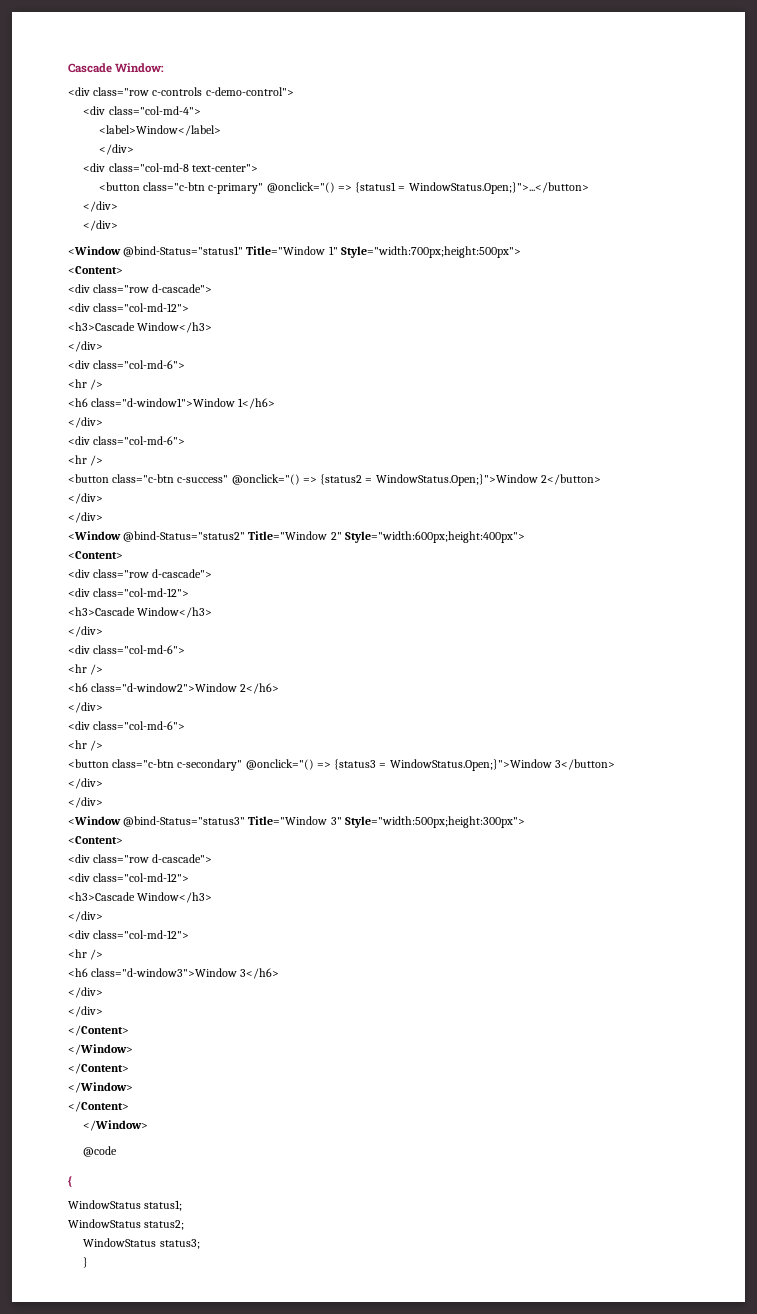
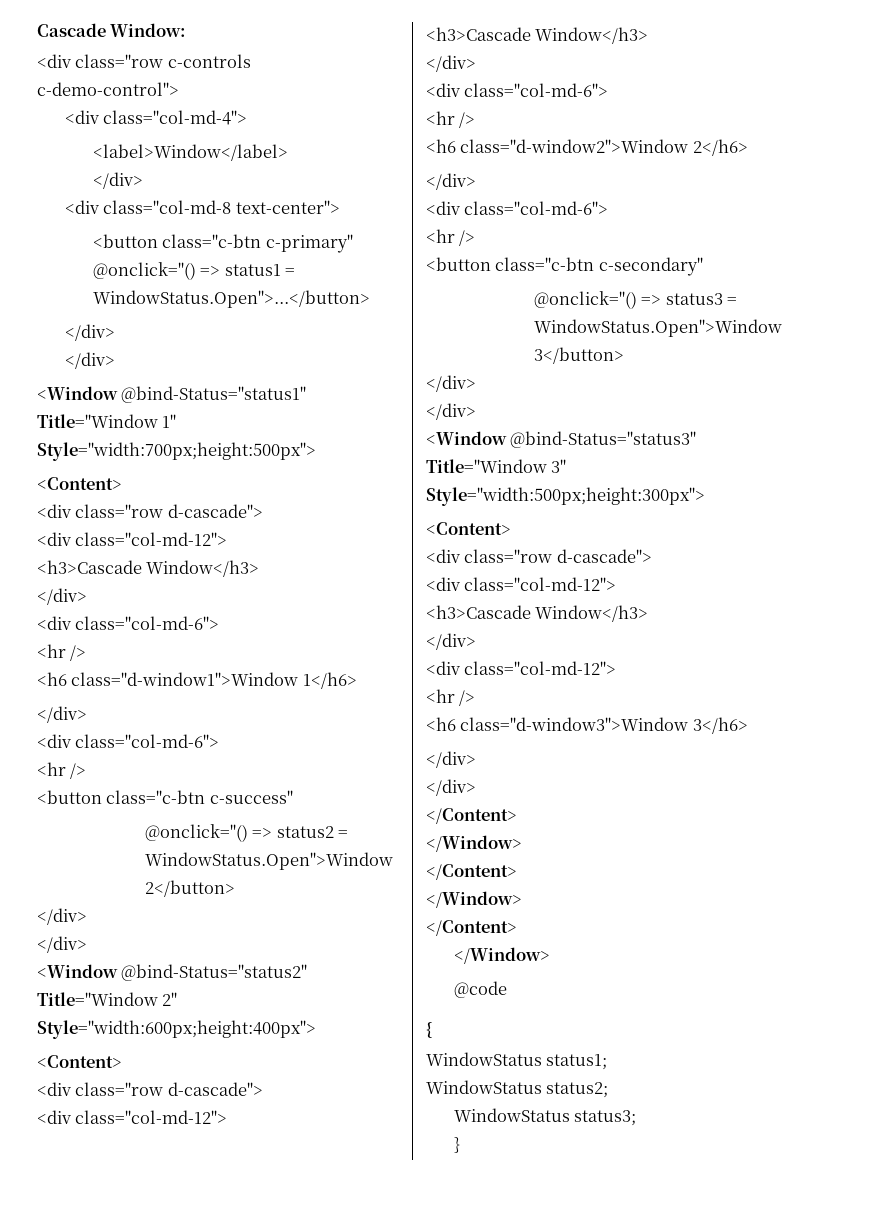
[355,182,589,194] {status1 = WindowStatus.Open;}">...</button> -> [224,264,295,276] [92,290,370,308] status1 = WindowStatus.Open">...</button>
[231,474,538,486] @onclick="() => {status2 = WindowStatus.Open;}">Window -> [145,824,349,842] [145,852,393,870] // @onclick="() => status2 = WindowStatus.Open">Window
[245,759,552,771] @onclick="() => {status3 = WindowStatus.Open;}">Window -> [534,291,738,309] [534,319,782,337] // @onclick="() => status3 = WindowStatus.Open">Window

